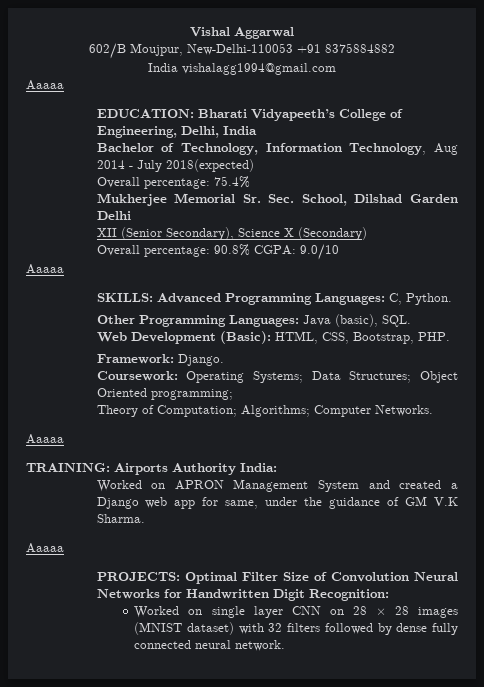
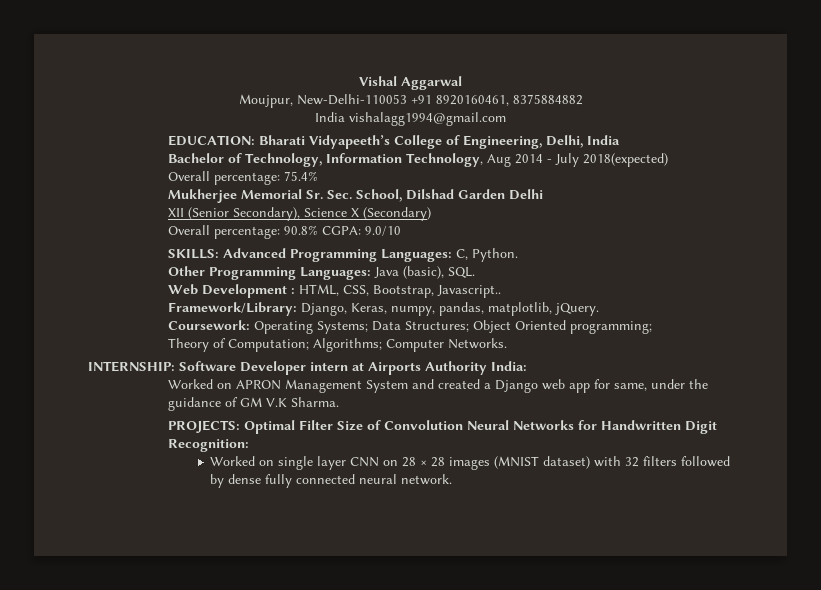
[89,43,126,59] 602/B -> (462, 83) none
(321, 48) none -> [435,95,509,106] 8920160461,
[26,80,64,90] // Aaaaa -> (506, 119) none
[26,264,64,274] // Aaaaa -> (402, 231) none
[219,331,271,344] (Basic): -> [291,288,296,294] :
[417,332,450,341] [96,354,224,366] PHP. // Framework: Django. -> [437,285,502,298] [168,302,600,316] Javascript.. // Framework/Library: Django, Keras, numpy, pandas, matplotlib, jQuery.
[26,434,64,444] [26,463,110,472] Aaaaa // TRAINING: -> [88,361,364,375] INTERNSHIP: Software Developer intern at
[26,543,64,553] // Aaaaa -> (340, 402) none

